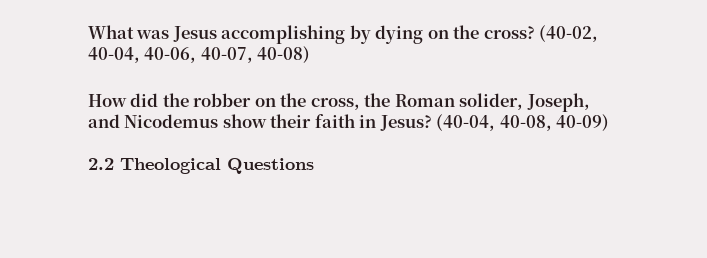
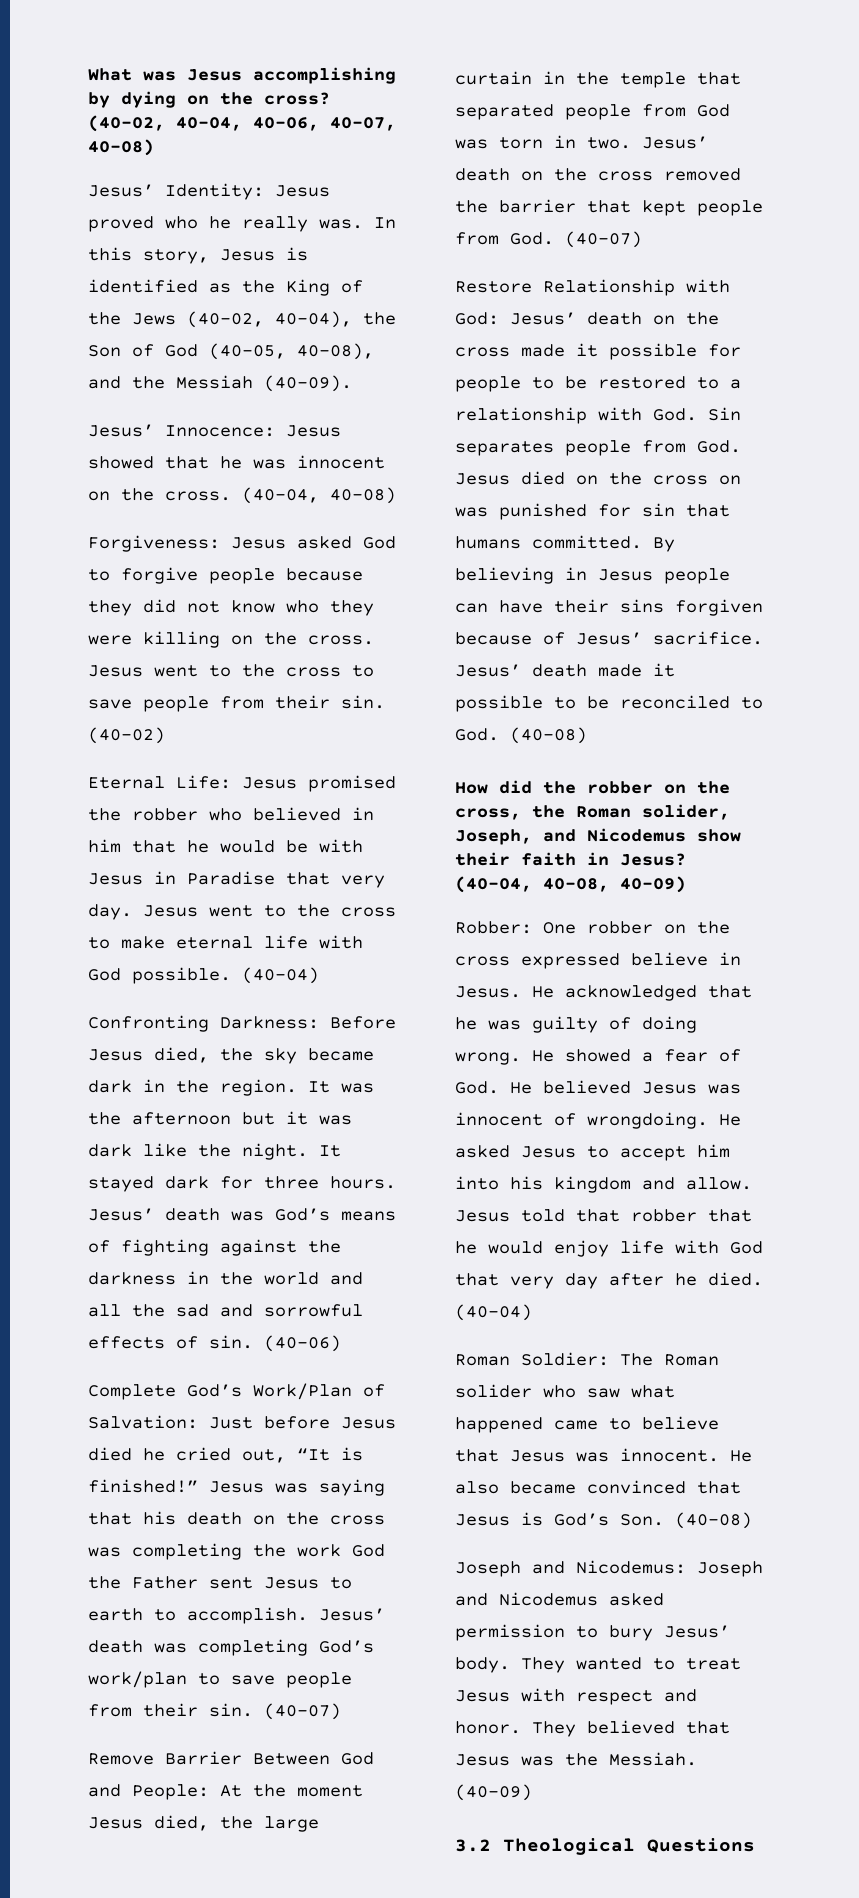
(311, 54) none -> [88,183,330,200] [88,216,396,232] [88,247,308,264] [88,279,363,296] [88,311,396,328] [88,343,374,360] [88,375,352,392] [88,424,341,437] [88,455,385,469] [88,487,396,504] [88,535,396,552] [88,567,363,584] [88,599,374,616] [88,631,374,648] [88,664,374,677] [88,695,385,712] [88,727,165,744] [88,775,396,792] [88,807,374,821] [88,839,363,853] [88,871,385,888] [88,904,396,920] [88,935,363,949] [88,967,319,984] [88,1015,396,1032] [88,1047,374,1064] [88,1079,374,1096] [88,1111,352,1125] [88,1143,341,1160] [88,1176,396,1192] [88,1208,396,1221] [88,1239,341,1256] [88,1271,363,1285] [88,1304,363,1317] [88,1335,341,1352] [88,1383,385,1400] [88,1415,396,1429] [88,1447,363,1463] [88,1479,385,1496] [88,1511,385,1525] [88,1543,385,1560] [88,1576,352,1589] [88,1607,385,1624] [88,1639,374,1656] [88,1671,352,1688] [88,1703,341,1720] [88,1751,374,1765] [88,1784,363,1800] [88,1815,319,1832] [455,71,741,88] [455,104,730,120] [455,135,708,149] [455,168,741,181] [455,199,763,216] [455,231,642,248] [455,279,730,296] [455,312,719,325] [455,343,741,360] [455,376,741,392] [455,407,741,424] [455,440,741,456] [455,471,741,485] [455,503,730,520] [455,535,675,552] [455,567,730,584] [455,599,763,616] [455,631,763,645] [455,663,675,677] [455,695,763,712] [455,727,587,744] // Jesus’ Identity: Jesus proved who he really was. In this story, Jesus is identified as the King of the Jews (40-02, 40-04), the Son of God (40-05, 40-08), and the Messiah (40-09). // Jesus’ Innocence: Jesus showed that he was innocent on the cross. (40-04, 40-08) // Forgiveness: Jesus asked God to forgive people because they did not know who they were killing on the cross. Jesus went to the cross to save people from their sin. (40-02) // Eternal Life: Jesus promised the robber who believed in him that he would be with Jesus in Paradise that very day. Jesus went to the cross to make eternal life with God possible. (40-04) // Confronting Darkness: Before Jesus died, the sky became dark in the region. It was the afternoon but it was dark like the night. It stayed dark for three hours. Jesus’ death was God’s means of fighting against the darkness in the world and all the sad and sorrowful effects of sin. (40-06) // Complete God’s Work/Plan of Salvation: Just before Jesus died he cried out, “It is finished!” Jesus was saying that his death on the cross was completing the work God the Father sent Jesus to earth to accomplish. Jesus’ death was completing God’s work/plan to save people from their sin. (40-07) // Remove Barrier Between God and People: At the moment Jesus died, the large curtain in the temple that separated people from God was torn in two. Jesus’ death on the cross removed the barrier that kept people from God. (40-07) // Restore Relationship with God: Jesus’ death on the cross made it possible for people to be restored to a relationship with God. Sin separates people from God. Jesus died on the cross on was punished for sin that humans committed. By believing in Jesus people can have their sins forgiven because of Jesus’ sacrifice. Jesus’ death made it possible to be reconciled to God. (40-08)
[88,158,114,170] 2.2 -> [455,921,730,934] [455,952,741,969] [455,985,752,1001] [455,1016,697,1033] [455,1049,741,1065] [455,1080,741,1094] [455,1112,741,1129] [455,1144,730,1161] [455,1176,752,1193] [455,1209,752,1222] [455,1240,763,1257] [455,1272,763,1289] [455,1304,532,1321] [455,1352,719,1366] [455,1384,675,1398] [455,1416,719,1433] [455,1448,752,1462] [455,1480,741,1494] [455,1512,752,1529] [455,1560,763,1577] [455,1592,664,1606] [455,1624,730,1641] [455,1657,741,1673] [455,1688,697,1705] [455,1720,730,1737] [455,1752,697,1766] [455,1784,532,1801] [455,1839,491,1852] Robber: One robber on the cross expressed believe in Jesus. He acknowledged that he was guilty of doing wrong. He showed a fear of God. He believed Jesus was innocent of wrongdoing. He asked Jesus to accept him into his kingdom and allow. Jesus told that robber that he would enjoy life with God that very day after he died. (40-04) // Roman Soldier: The Roman solider who saw what happened came to believe that Jesus was innocent. He also became convinced that Jesus is God’s Son. (40-08) // Joseph and Nicodemus: Joseph and Nicodemus asked permission to bury Jesus’ body. They wanted to treat Jesus with respect and honor. They believed that Jesus was the Messiah. (40-09) // 3.2

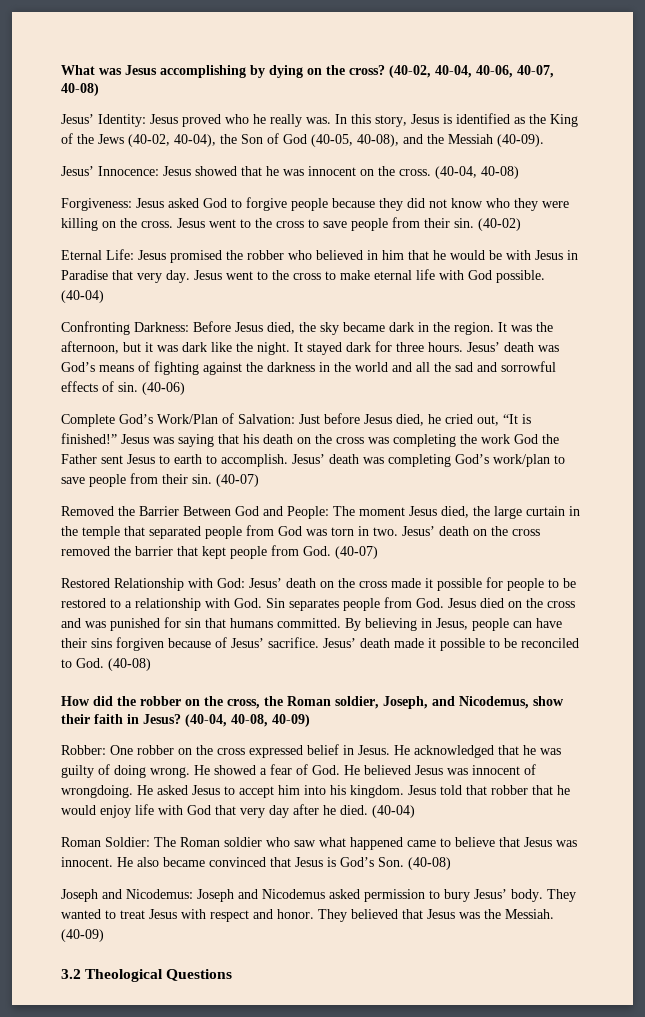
[132,1112,231,1125] afternoon -> [61,341,119,354] afternoon,
[88,1447,132,1461] died -> [396,414,424,426] died,
[88,1753,154,1765] Remove -> [61,506,135,516] Removed the
[220,1784,286,1797] At the -> [333,506,355,516] The
[455,281,532,293] Restore -> [61,578,110,588] Restored
[719,475,741,485] on -> [61,618,81,628] and
[598,569,653,581] Jesus -> [436,618,468,630] Jesus,
[642,804,730,820] solider, -> [335,696,379,709] soldier,
[587,828,686,842] Nicodemus -> [459,696,529,709] Nicodemus,
[631,952,708,966] believe -> [307,744,339,755] belief
[554,1176,752,1193] kingdom and allow. -> [350,785,404,798] kingdom.
[455,1384,532,1398] solider -> [224,837,262,847] soldier

